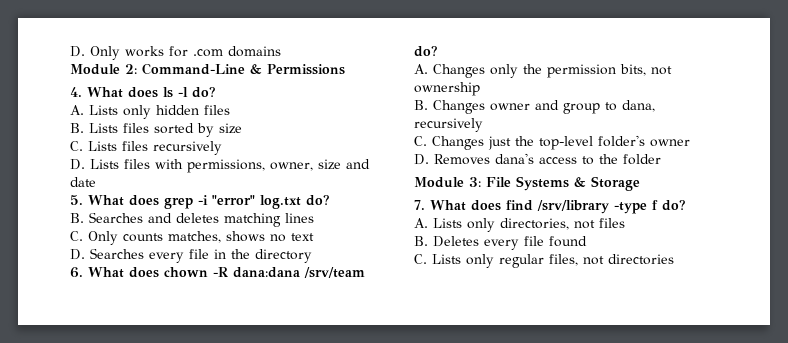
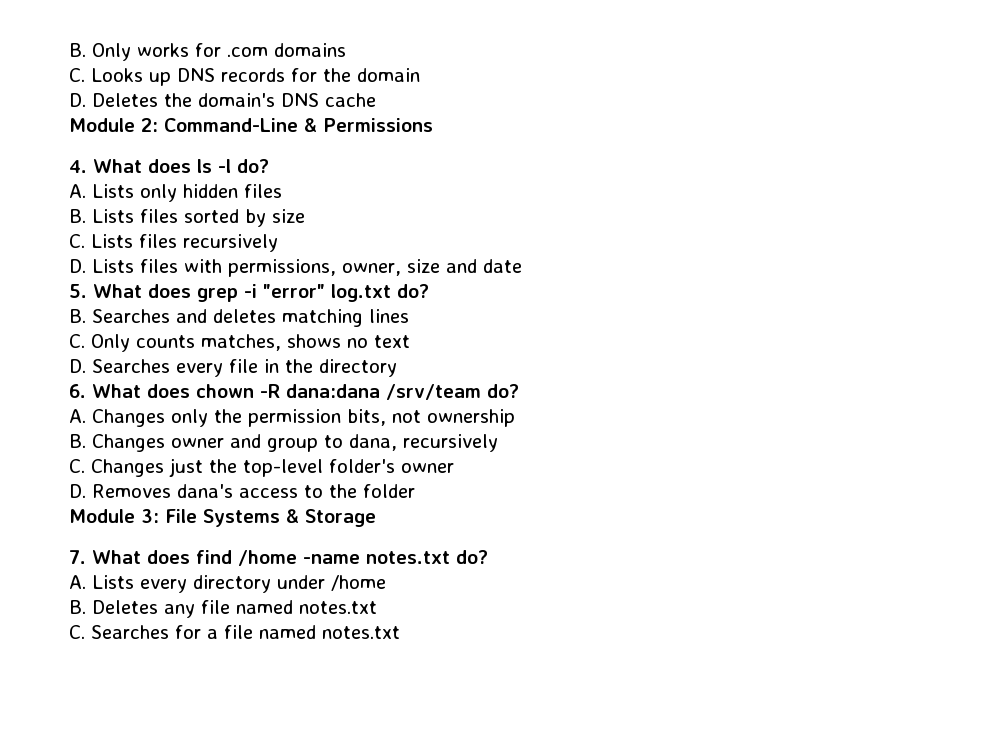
[70,46,85,57] D. -> [69,43,86,57] B.
(281, 51) none -> [69,68,420,86] [69,93,376,107] // C. Looks up DNS records for the domain // D. Deletes the domain's DNS cache
[537,200,686,214] [414,218,625,232] [414,236,587,250] [414,254,674,268] /srv/library -type f do? // A. Lists only directories, not files // B. Deletes every file found // C. Lists only regular files, not directories -> [237,550,488,566] [69,575,386,593] [69,600,377,618] [69,625,400,639] /home -name notes.txt do? // A. Lists every directory under /home // B. Deletes any file named notes.txt // C. Searches for a file named notes.txt

